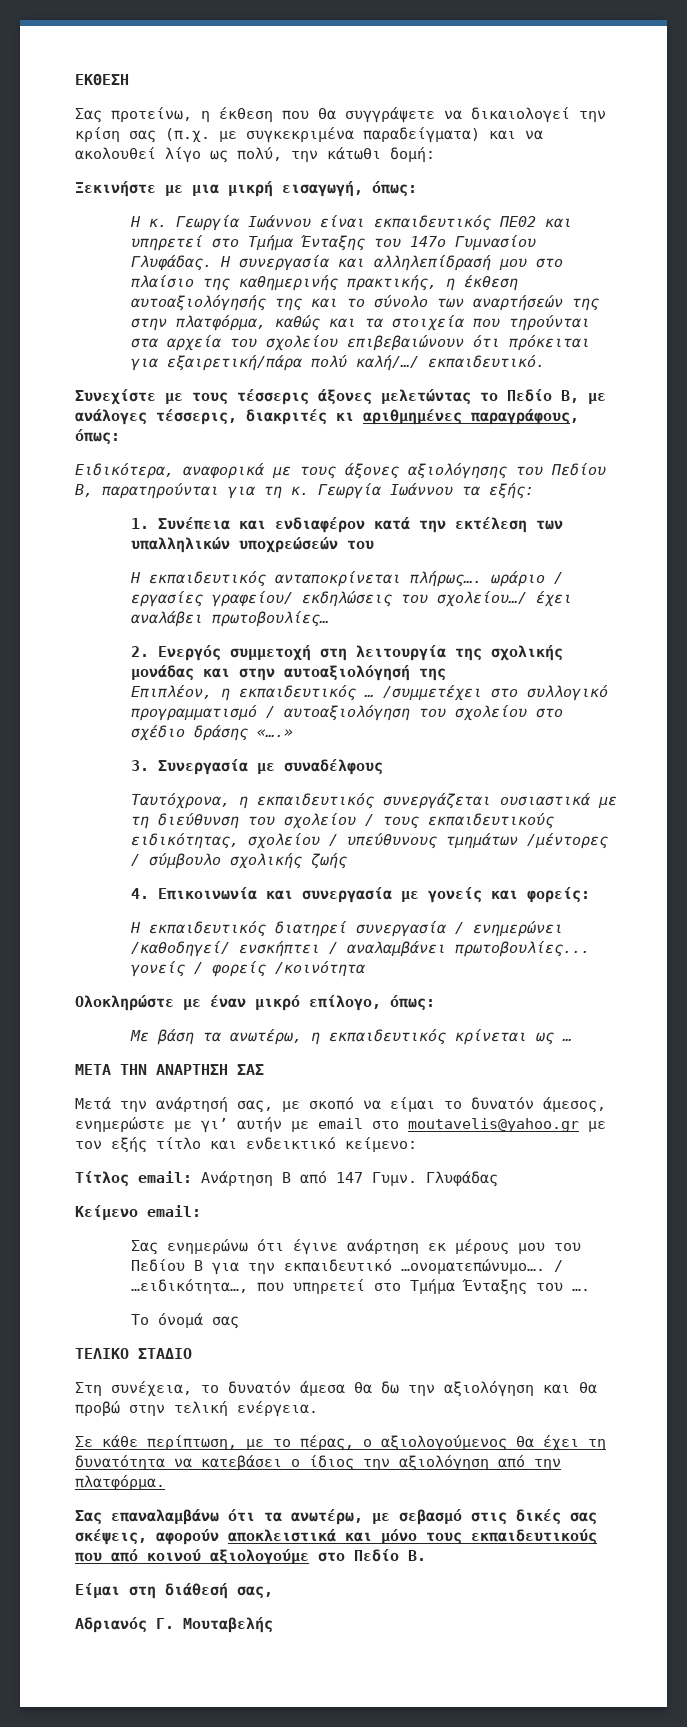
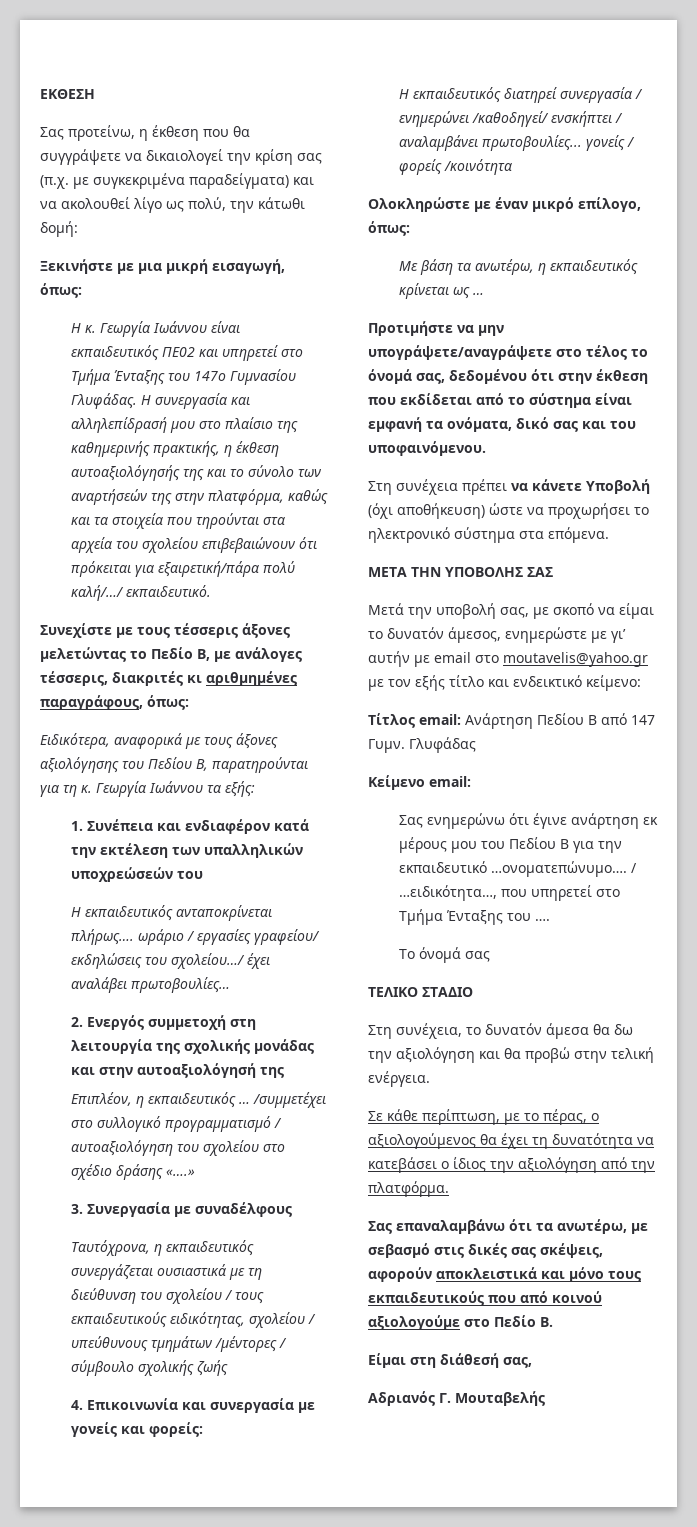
(572, 1040) none -> [368,321,504,336] [368,345,648,360] [368,369,648,384] [368,393,632,408] [368,417,636,432] [368,441,486,456] [368,479,650,495] [368,503,649,519] [368,527,609,543] // Προτιμήστε να μην υπογράψετε/αναγράψετε στο τέλος το όνομά σας, δεδομένου ότι στην έκθεση που εκδίδεται από το σύστημα είναι εμφανή τα ονόματα, δικό σας και του υποφαινόμενου. // Στη συνέχεια πρέπει να κάνετε Υποβολή (όχι αποθήκευση) ώστε να προχωρήσει το ηλεκτρονικό σύστημα στα επόμενα.
[156,1064,228,1075] ΑΝΑΡΤΗΣΗ -> [445,567,523,577] ΥΠΟΒΟΛΗΣ
[156,1097,228,1112] ανάρτησή -> [436,603,496,619] υποβολή
(273, 1178) none -> [537,713,584,725] Πεδίου

